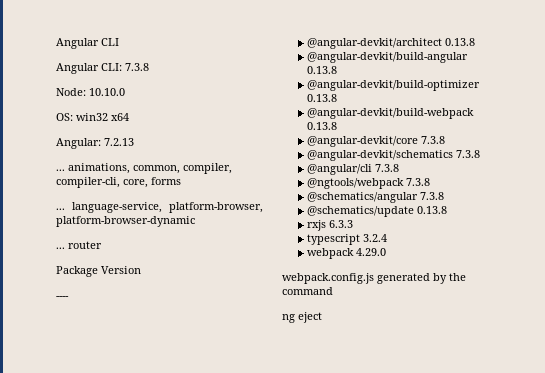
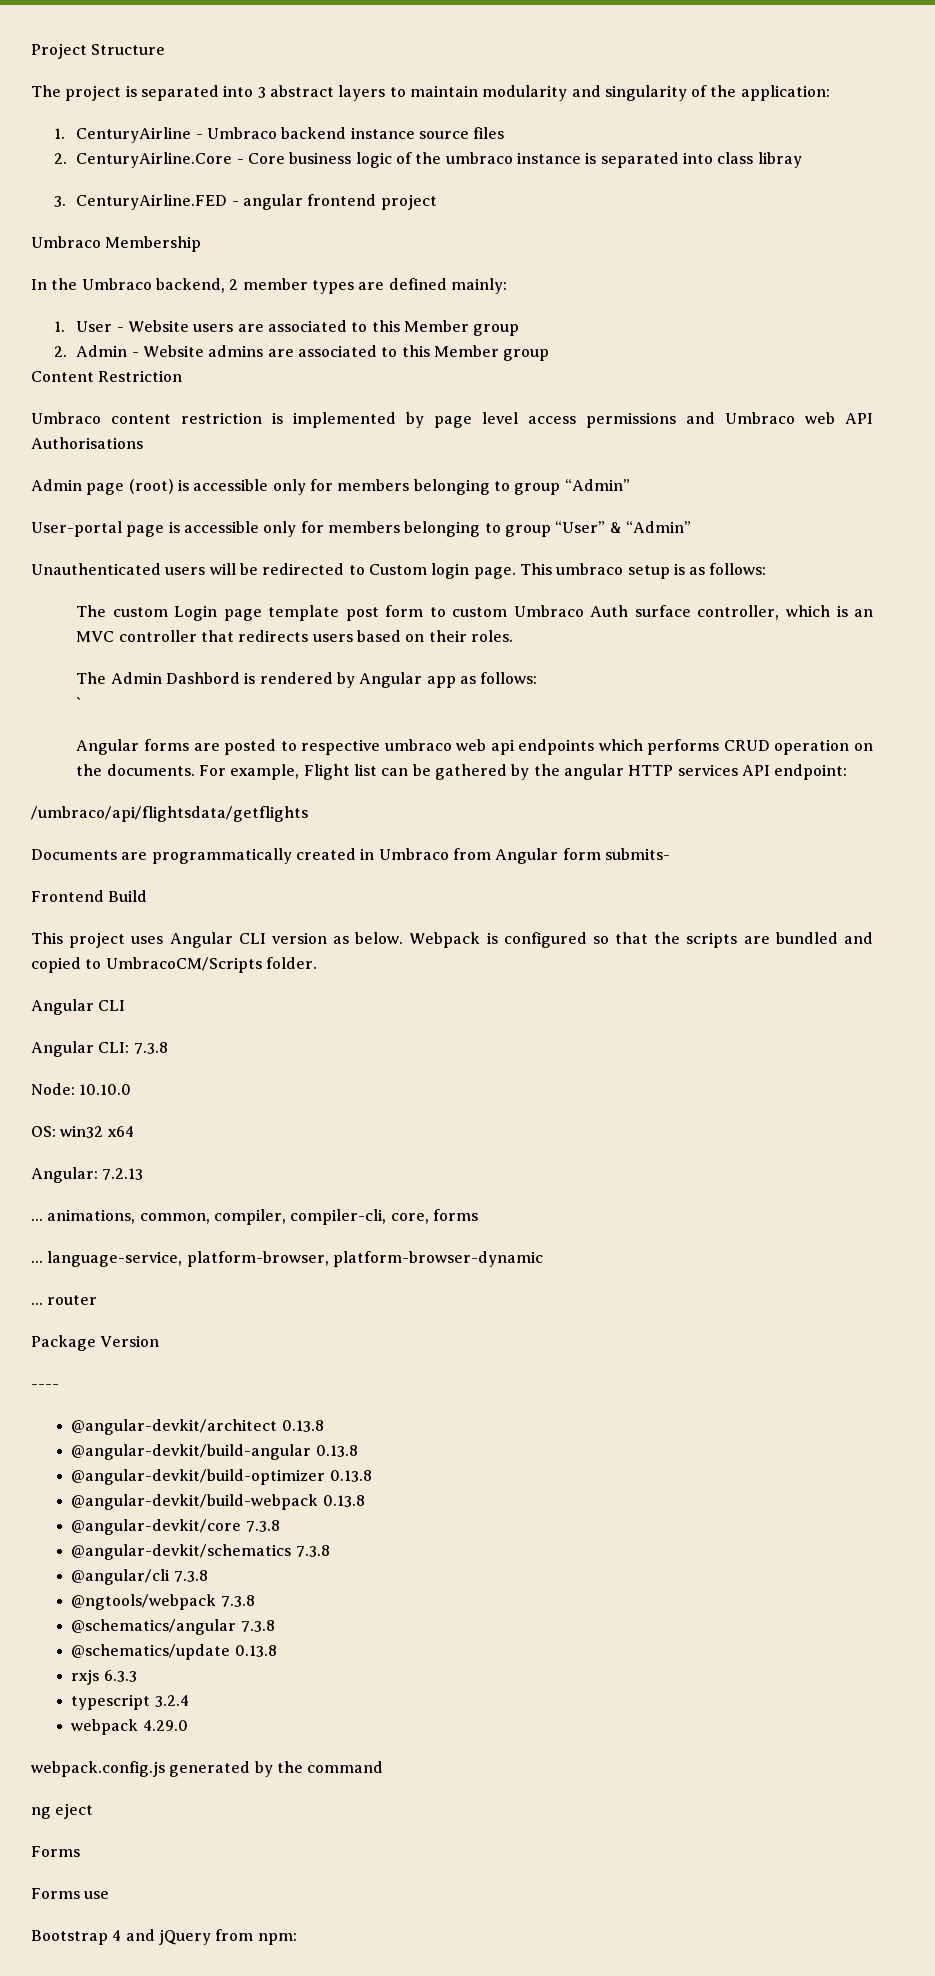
(56, 43) none -> [31,43,166,59] [31,85,830,101] [53,127,505,143] [53,152,802,168] [53,194,437,210] [31,236,202,252] [31,278,507,294] [53,320,520,336] [53,345,550,361] [31,370,183,382] [31,412,873,428] [31,437,143,449] [31,479,630,495] [31,521,691,537] [31,563,767,579] [76,605,873,621] [76,630,514,642] [76,672,538,688] [76,697,83,709] [76,739,873,755] [76,764,848,780] [31,806,308,822] [31,848,670,864] [31,890,148,902] [31,932,873,948] [31,957,317,973] Project Structure // The project is separated into 3 abstract layers to maintain modularity and singularity of the application: // 1. CenturyAirline - Umbraco backend instance source files // 2. CenturyAirline.Core - Core business logic of the umbraco instance is separated into class libray // 3. CenturyAirline.FED - angular frontend project // Umbraco Membership // In the Umbraco backend, 2 member types are defined mainly: // 1. User - Website users are associated to this Member group // 2. Admin - Website admins are associated to this Member group // Content Restriction // Umbraco content restriction is implemented by page level access permissions and Umbraco web API Authorisations // Admin page (root) is accessible only for members belonging to group “Admin” // User-portal page is accessible only for members belonging to group “User” & “Admin” // Unauthenticated users will be redirected to Custom login page. This umbraco setup is as follows: // The custom Login page template post form to custom Umbraco Auth surface controller, which is an MVC controller that redirects users based on their roles. // The Admin Dashbord is rendered by Angular app as follows: // ` // Angular forms are posted to respective umbraco web api endpoints which performs CRUD operation on the documents. For example, Flight list can be gathered by the angular HTTP services API endpoint: // /umbraco/api/flightsdata/getflights // Documents are programmatically created in Umbraco from Angular form submits- // Frontend Build // This project uses Angular CLI version as below. Webpack is configured so that the scripts are bundled and copied to UmbracoCM/Scripts folder. //
(322, 317) none -> [31,1846,80,1857] [31,1888,110,1899] [31,1929,297,1945] // Forms // Forms use // Bootstrap 4 and jQuery from npm:

